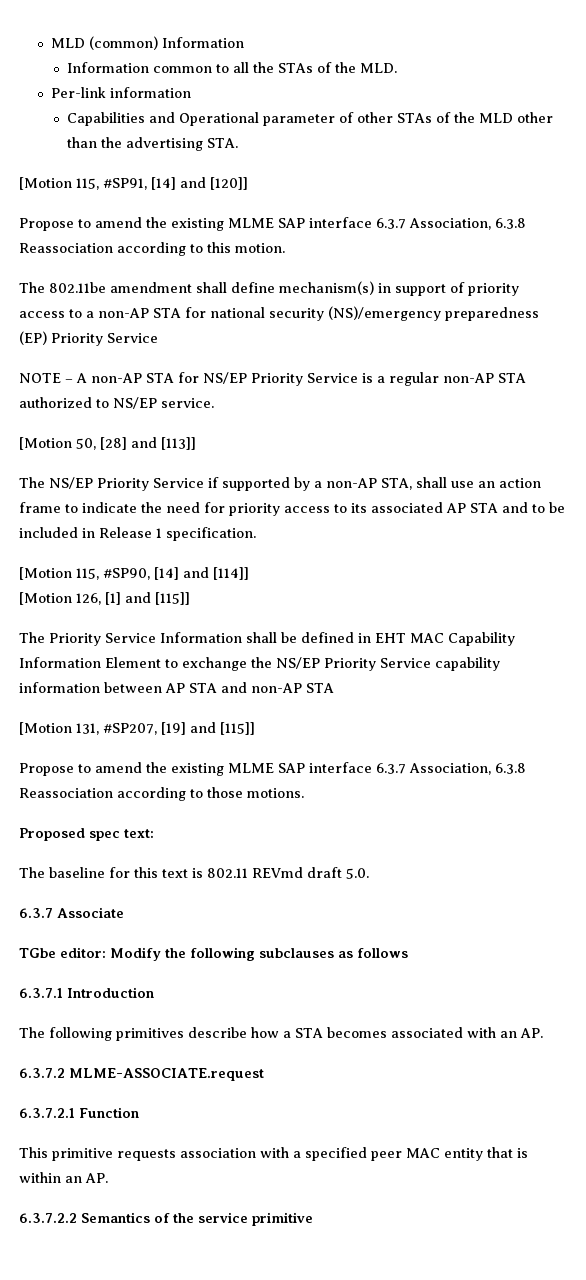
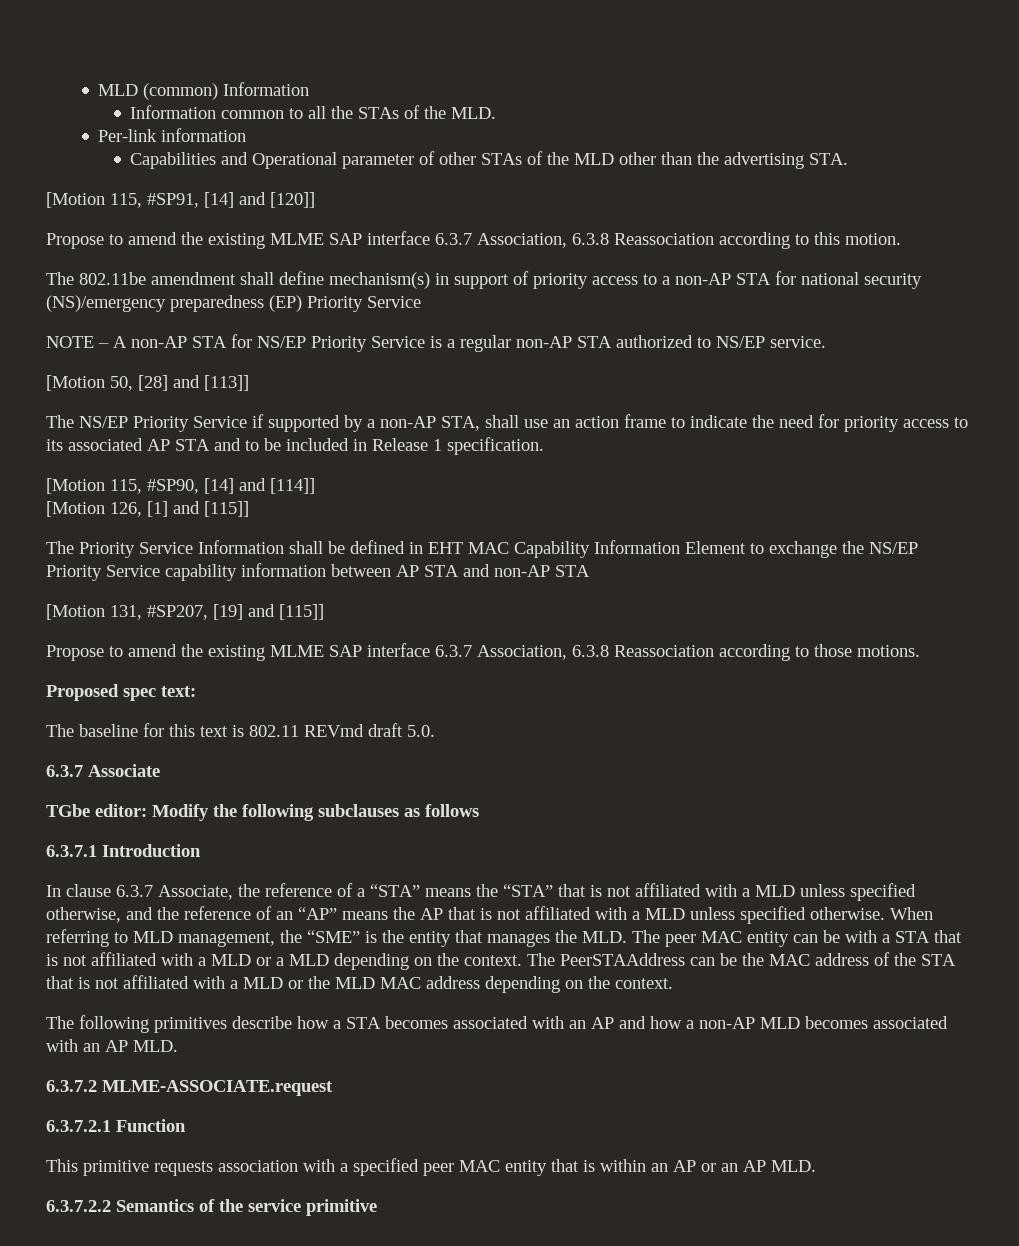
(154, 992) none -> [46,883,916,901] [46,906,933,924] [46,929,962,947] [46,952,956,970] [46,975,673,993] // In clause 6.3.7 Associate, the reference of a “STA” means the “STA” that is not affiliated with a MLD unless specified otherwise, and the reference of an “AP” means the AP that is not affiliated with a MLD unless specified otherwise. When referring to MLD management, the “SME” is the entity that manages the MLD. The peer MAC entity can be with a STA that is not affiliated with a MLD or a MLD depending on the context. The PeerSTAAddress can be the MAC address of the STA that is not affiliated with a MLD or the MLD MAC address depending on the context.
[520,1028,543,1038] AP. -> [591,1016,948,1029] [46,1039,178,1052] AP and how a non-AP MLD becomes associated with an AP MLD.
[85,1173,108,1183] AP. -> [673,1160,816,1172] AP or an AP MLD.

